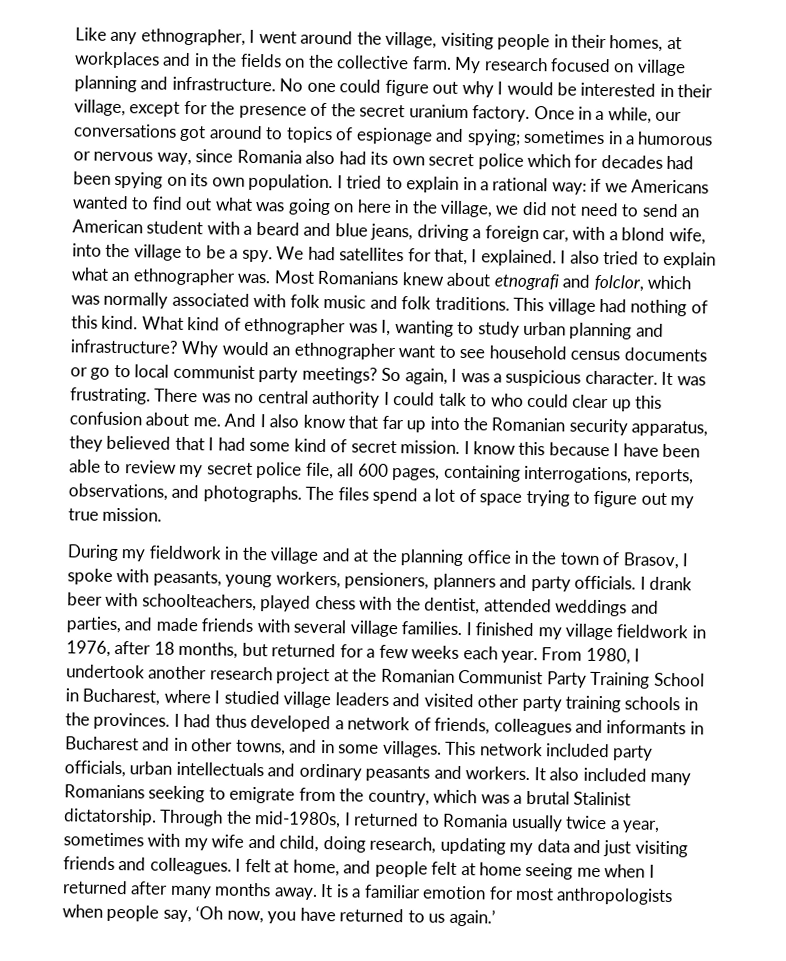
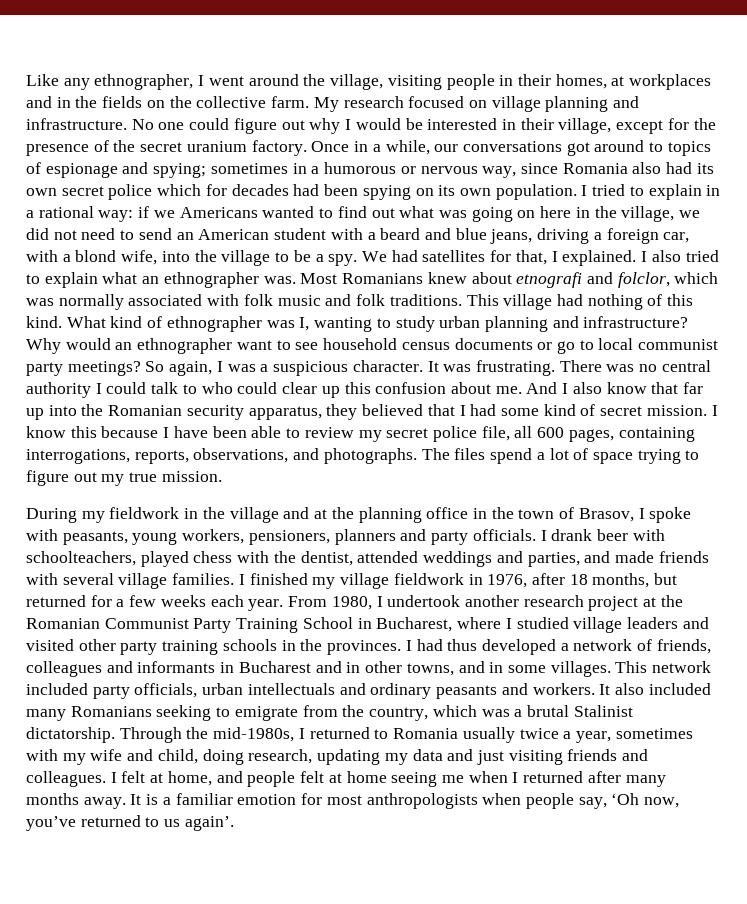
[267,907,336,924] you have -> [26,816,76,831] you’ve
[448,908,496,927] again.’ -> [184,816,234,831] again’.

